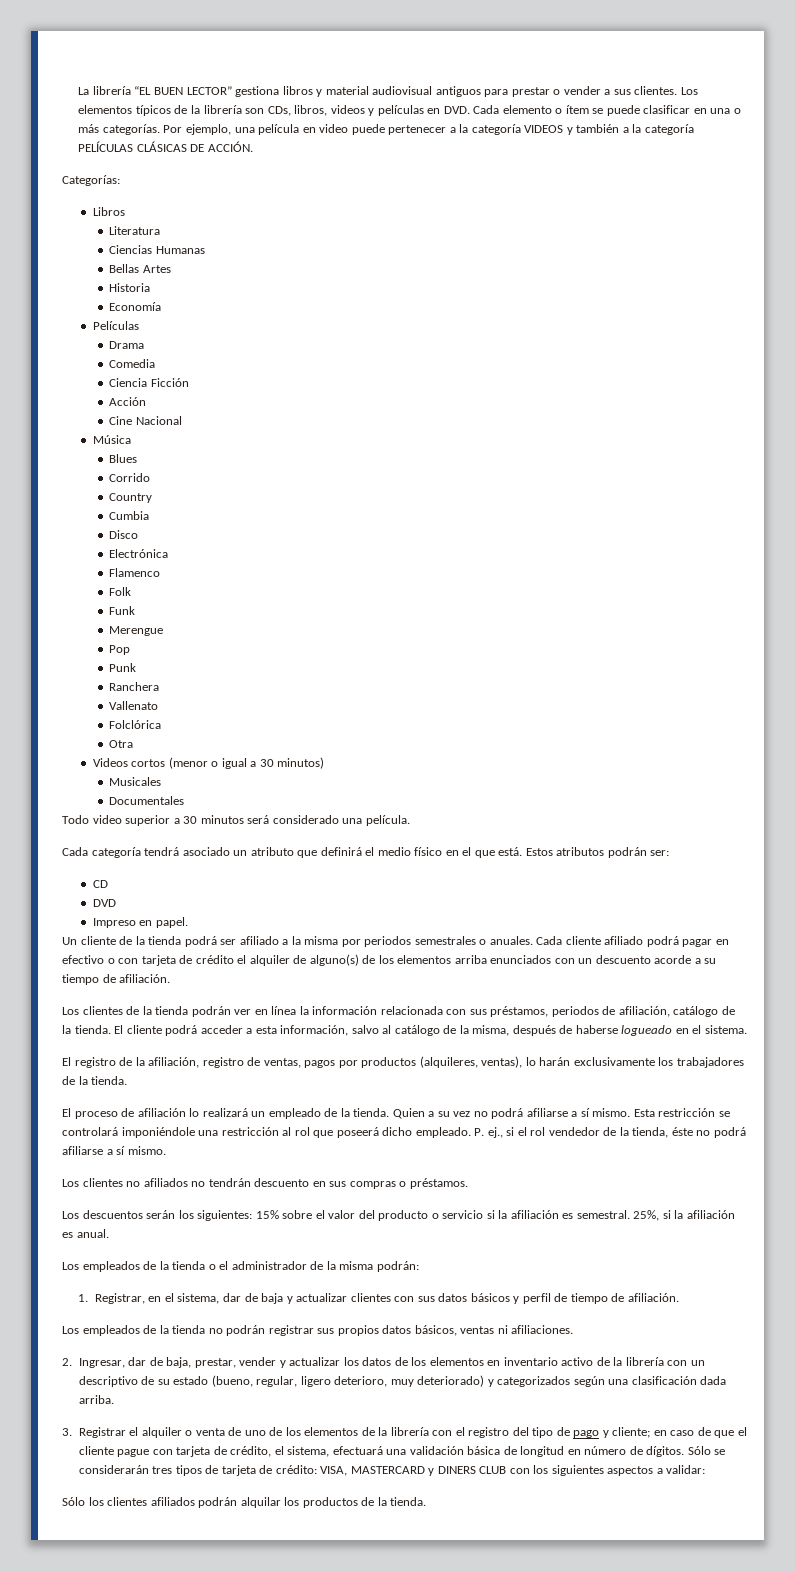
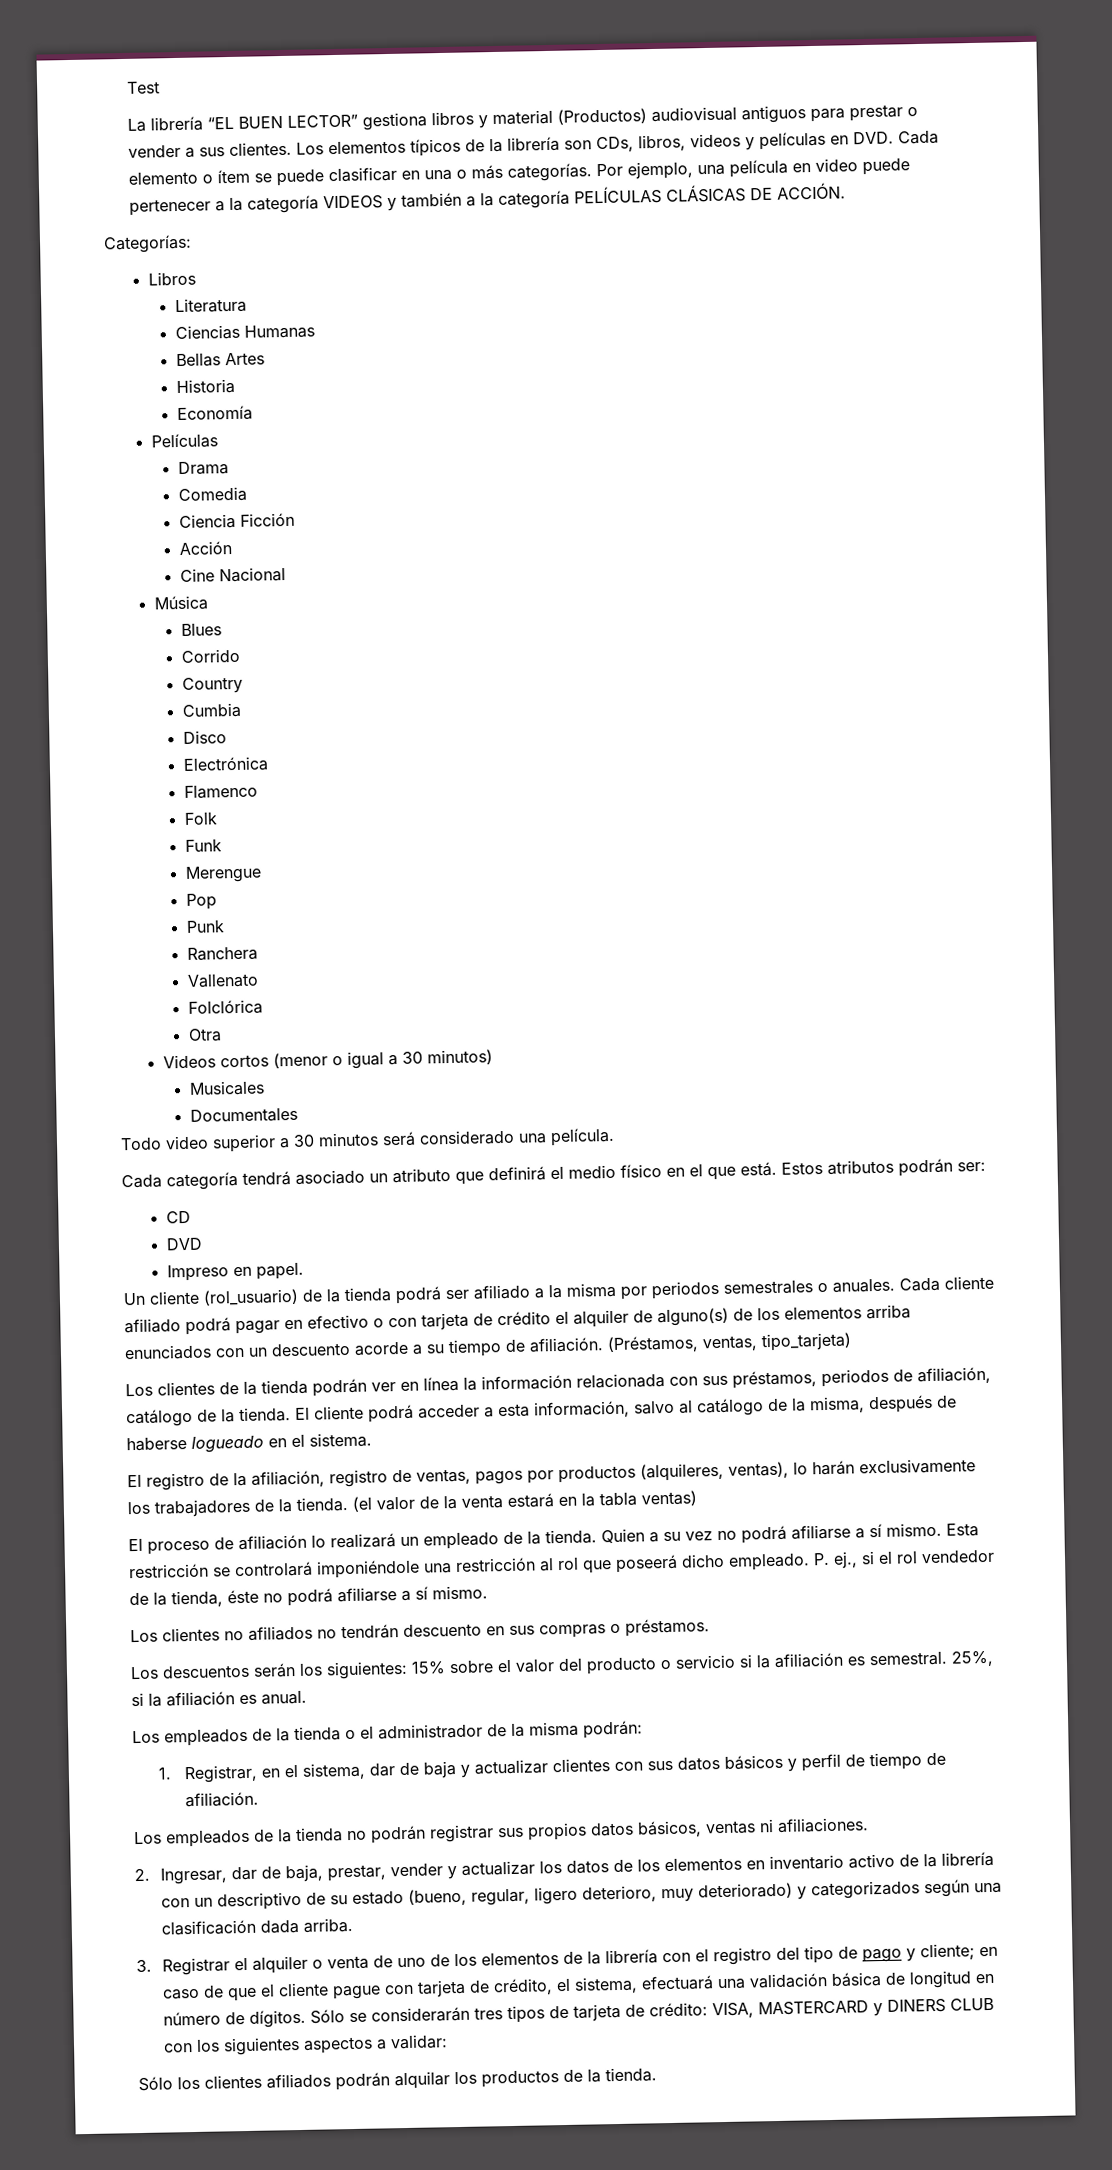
(78, 91) none -> [127,81,161,94] Test //
(369, 90) none -> [557,108,648,125] (Productos)
(116, 940) none -> [203,1288,299,1306] (rol_usuario)
(171, 978) none -> [607,1332,852,1354] (Préstamos, ventas, tipo_tarjeta)
(128, 1080) none -> [352,1490,697,1512] (el valor de la venta estará en la tabla ventas)

